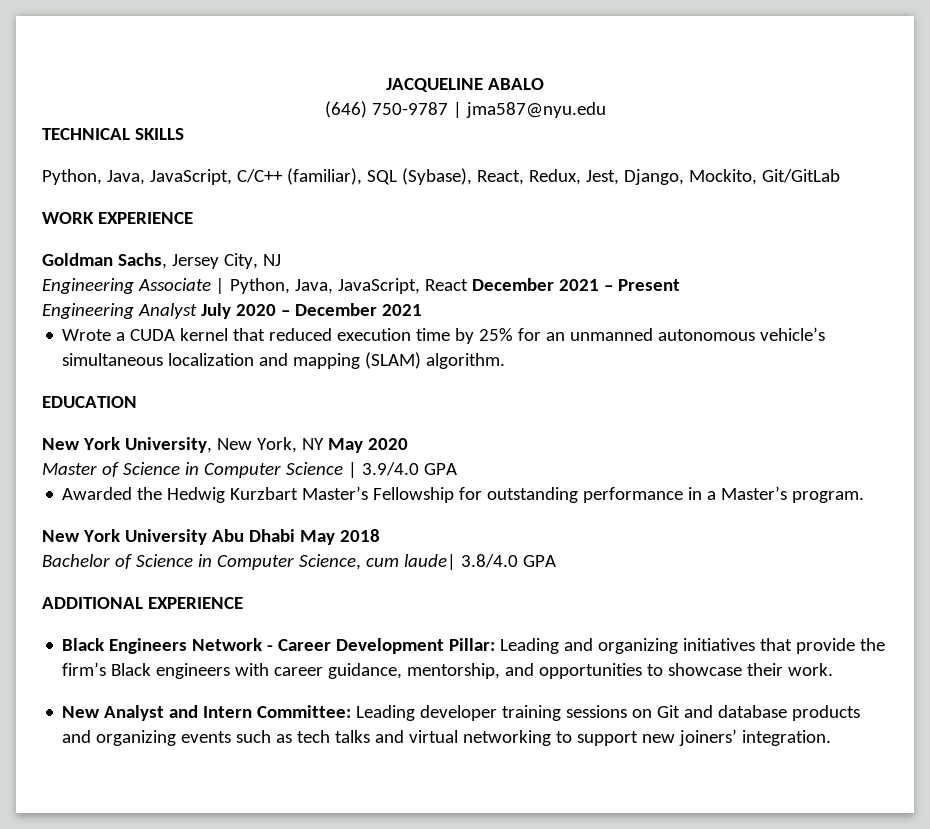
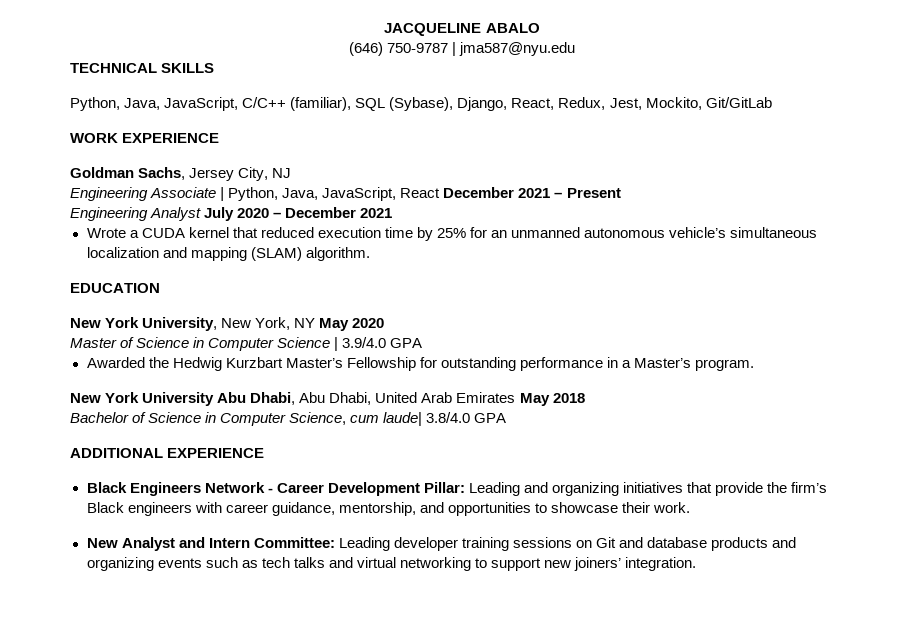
(472, 176) none -> [457,97,508,111] Django,
[623,169,684,185] Django, -> (642, 104) none
[248,529,295,542] Dhabi -> [250,392,516,405] Dhabi, Abu Dhabi, United Arab Emirates

